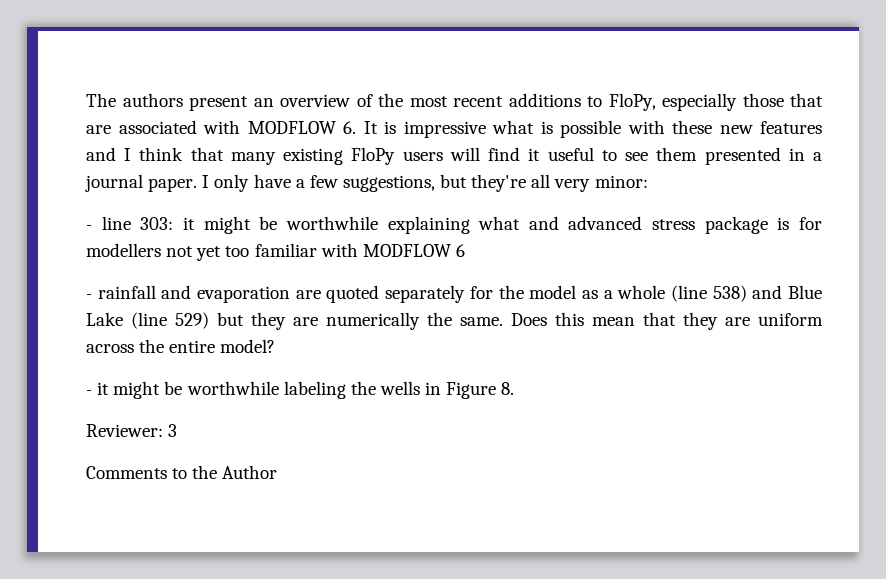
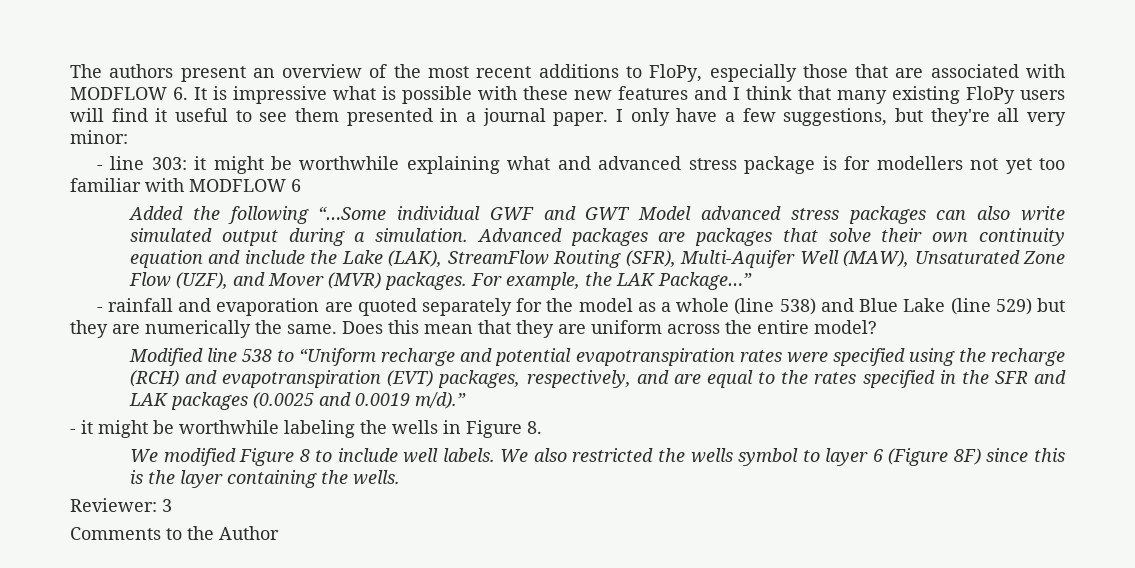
(465, 250) none -> [127,206,1065,224] [129,228,1066,246] [129,250,1065,268] [128,272,752,290] // Added the following “…Some individual GWF and GWT Model advanced stress packages can also write simulated output during a simulation. Advanced packages are packages that solve their own continuity equation and include the Lake (LAK), StreamFlow Routing (SFR), Multi-Aquifer Well (MAW), Unsaturated Zone Flow (UZF), and Mover (MVR) packages. For example, the LAK Package…”
(276, 346) none -> [128,348,1065,366] [129,370,1066,388] [128,392,466,410] // Modified line 538 to “Uniform recharge and potential evapotranspiration rates were specified using the recharge (RCH) and evapotranspiration (EVT) packages, respectively, and are equal to the rates specified in the SFR and LAK packages (0.0025 and 0.0019 m/d).”
(515, 388) none -> [129,448,1066,466] [129,470,400,488] // We modified Figure 8 to include well labels. We also restricted the wells symbol to layer 6 (Figure 8F) since this is the layer containing the wells.

